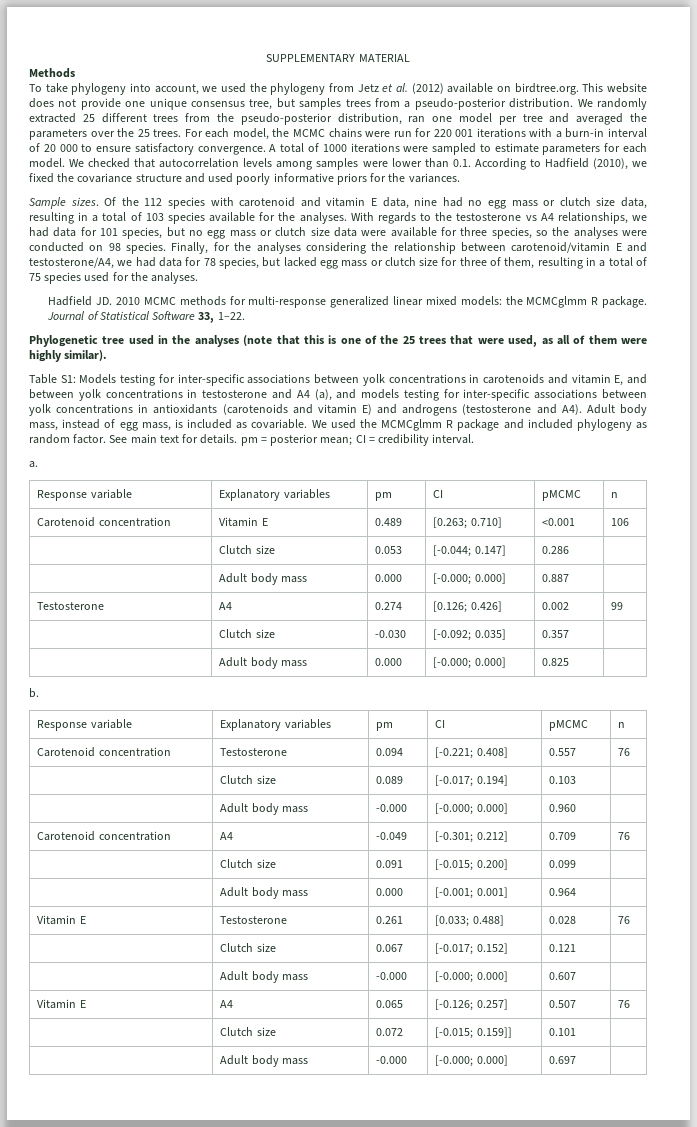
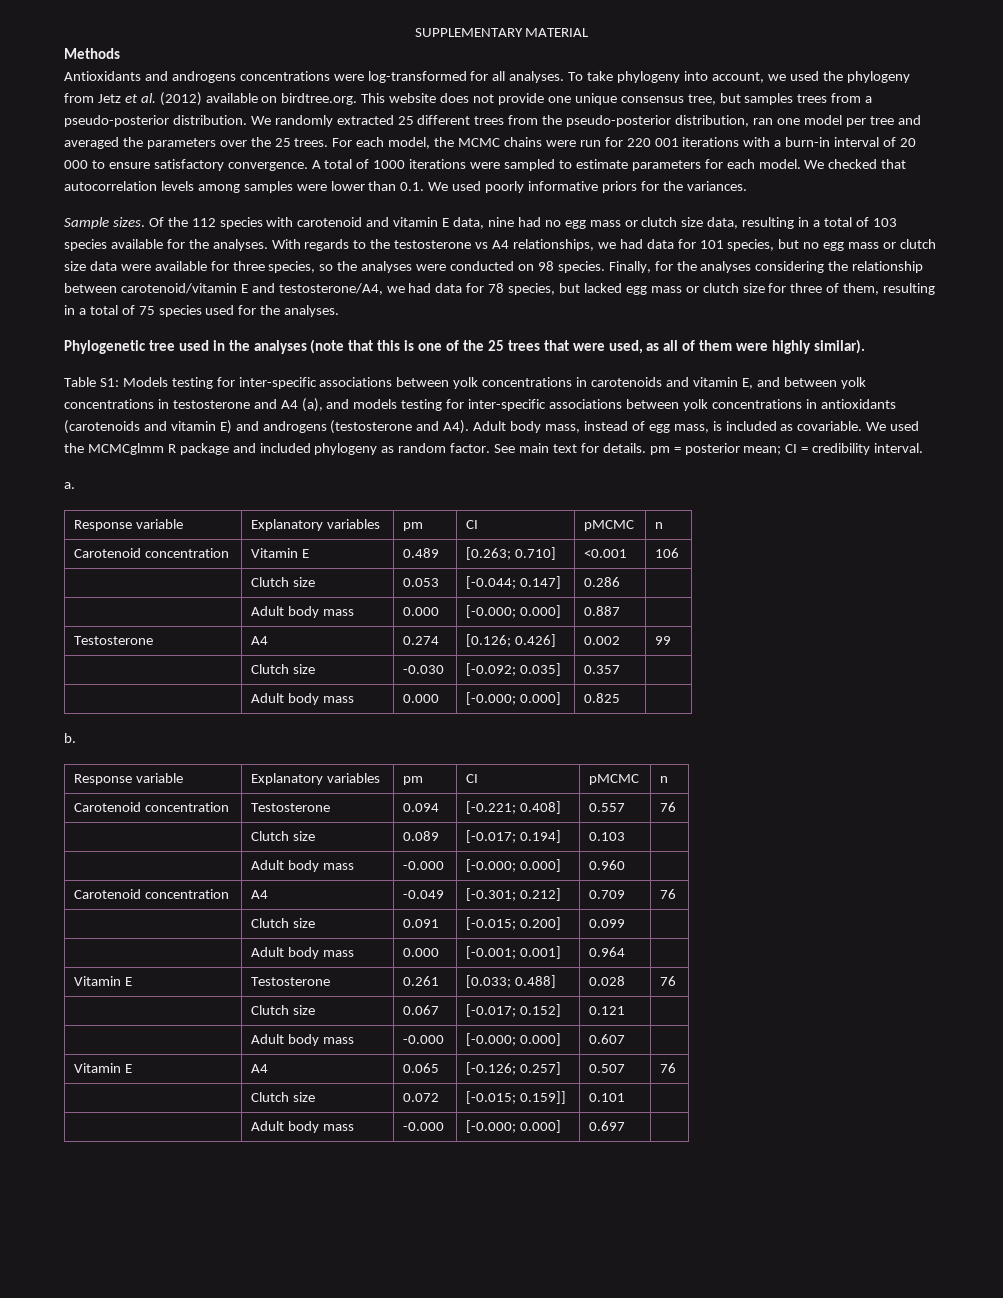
(75, 73) none -> [64,71,565,83] Antioxidants and androgens concentrations were log-transformed for all analyses.
[474,158,647,170] [29,173,205,183] According to Hadfield (2010), we fixed the covariance structure and -> [428,182,449,191] We
[48,296,647,308] [47,311,245,323] // Hadfield JD. 2010 MCMC methods for multi-response generalized linear mixed models: the MCMCglmm R package. Journal of Statistical Software 33, 1–22. -> (340, 311) none

